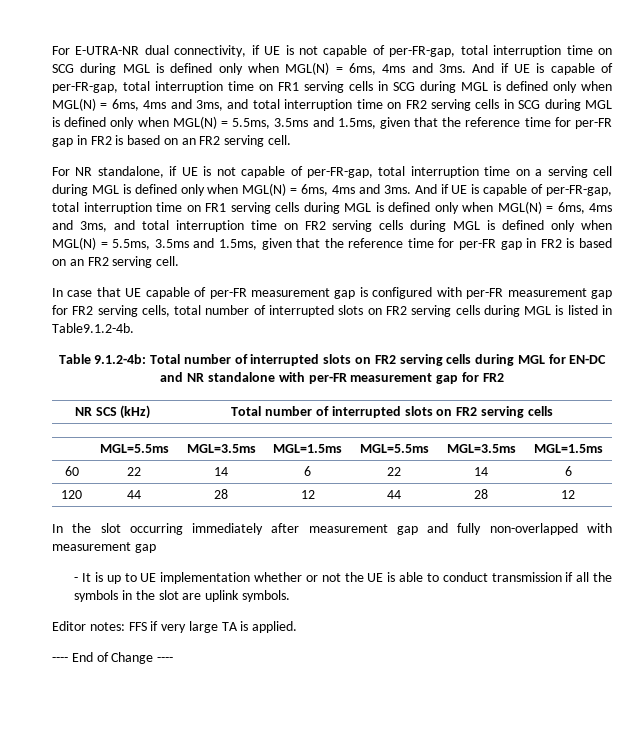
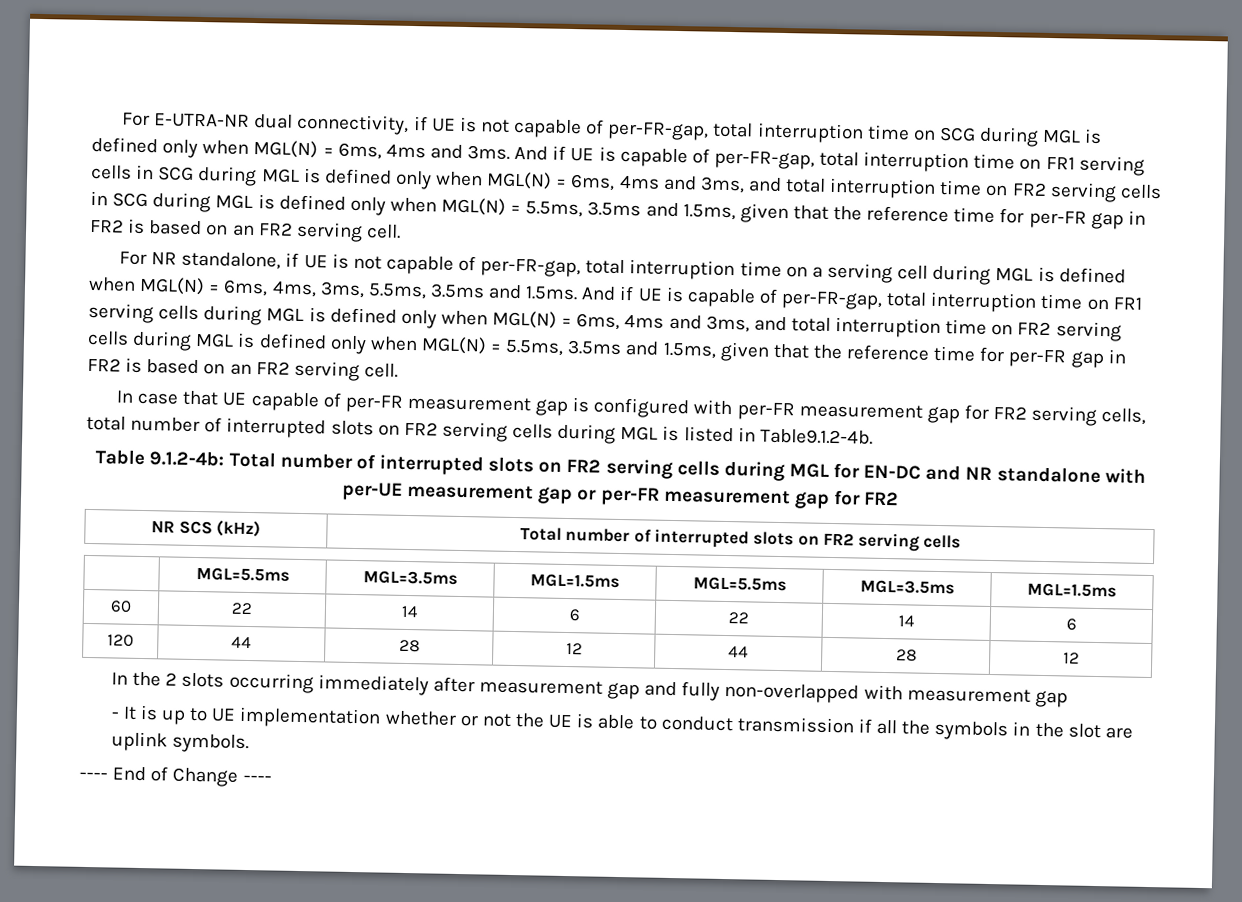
[180,183,411,196] only when MGL(N) = 6ms, 4ms and 3ms. -> [88,276,579,301] when MGL(N) = 6ms, 4ms, 3ms, 5.5ms, 3.5ms and 1.5ms.
(305, 377) none -> [341,481,598,505] per-UE measurement gap or
[100,523,121,533] slot -> [165,672,225,688] 2 slots
[52,621,298,633] // Editor notes: FFS if very large TA is applied. -> (249, 743) none

